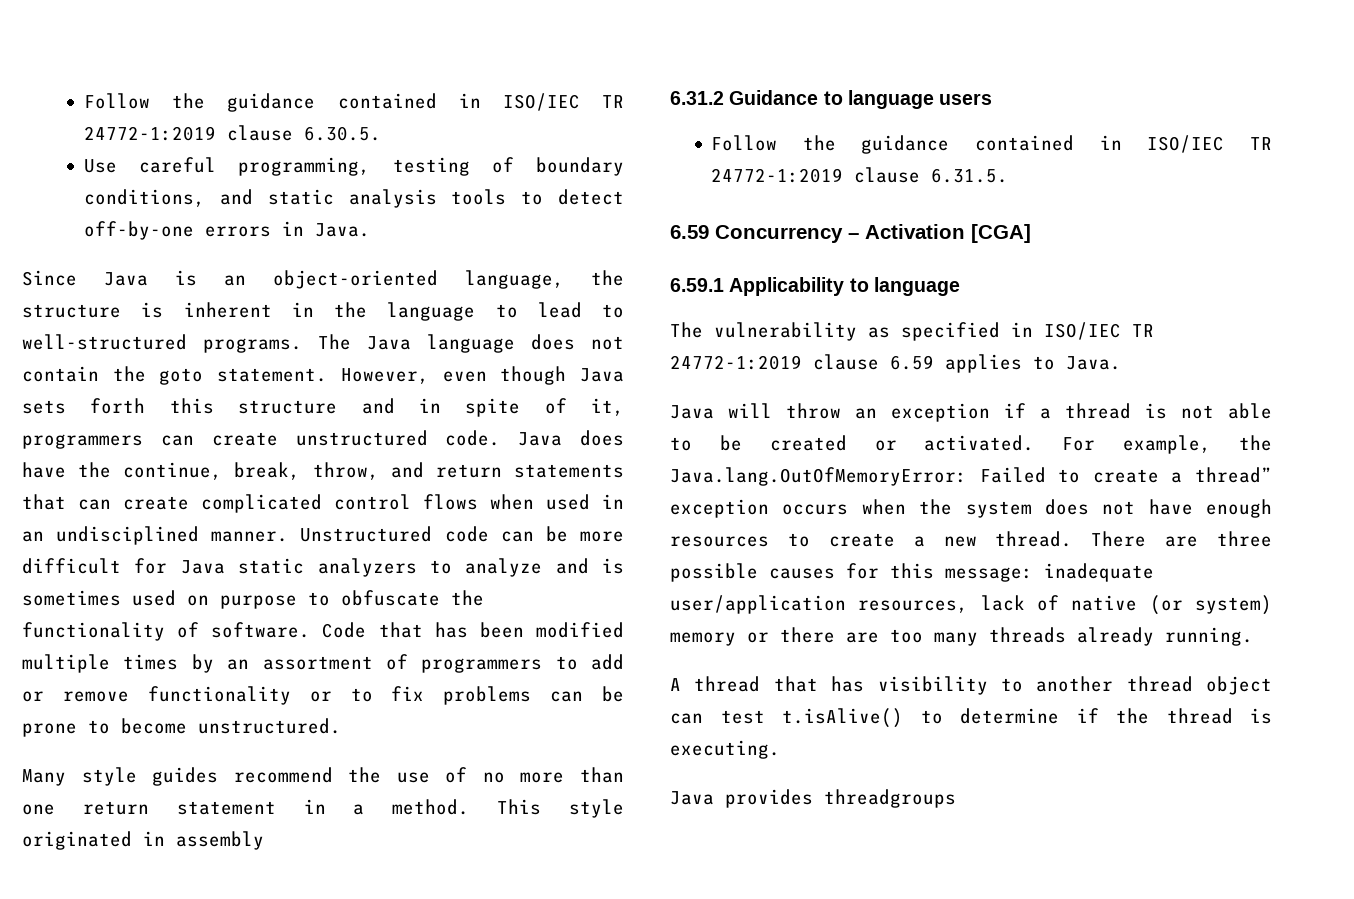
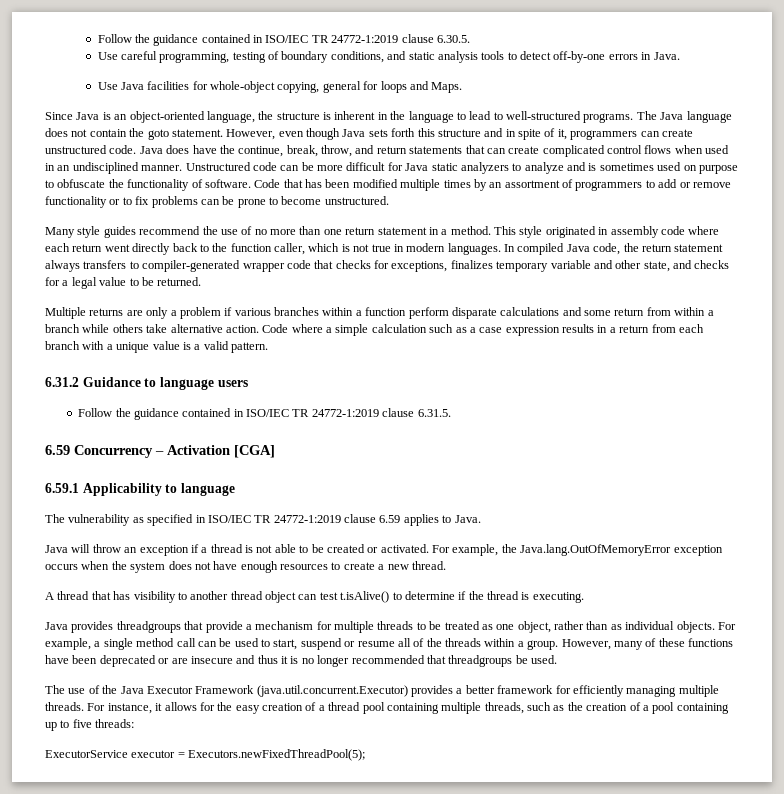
(371, 230) none -> [97,81,463,93] // Use Java facilities for whole-object copying, general for loops and Maps.
(264, 840) none -> [660,226,720,235] [45,243,724,255] [45,260,730,272] [45,277,202,289] [45,307,714,319] [45,324,704,336] [45,341,268,353] code where each return went directly back to the function caller, which is not true in modern languages. In compiled Java code, the return statement always transfers to compiler-generated wrapper code that checks for exceptions, finalizes temporary variable and other state, and checks for a legal value to be returned. // Multiple returns are only a problem if various branches within a function perform disparate calculations and some return from within a branch while others take alternative action. Code where a simple calculation such as a case expression results in a return from each branch with a unique value is a valid pattern.
[670,467,1272,486] Java.lang.OutOfMemoryError: Failed to create a thread” -> [520,544,672,556] Java.lang.OutOfMemoryError
[1091,531,1272,547] [670,563,1154,582] [670,595,1272,615] [670,627,1253,646] There are three possible causes for this message: inadequate user/application resources, lack of native (or system) memory or there are too many threads already running. -> (446, 565) none
(956, 798) none -> [184,621,736,633] [45,638,733,650] [45,655,557,667] [45,685,719,697] [45,702,729,714] [45,719,135,731] [45,749,366,761] that provide a mechanism for multiple threads to be treated as one object, rather than as individual objects. For example, a single method call can be used to start, suspend or resume all of the threads within a group. However, many of these functions have been deprecated or are insecure and thus it is no longer recommended that threadgroups be used. // The use of the Java Executor Framework (java.util.concurrent.Executor) provides a better framework for efficiently managing multiple threads. For instance, it allows for the easy creation of a thread pool containing multiple threads, such as the creation of a pool containing up to five threads: // ExecutorService executor = Executors.newFixedThreadPool(5);

